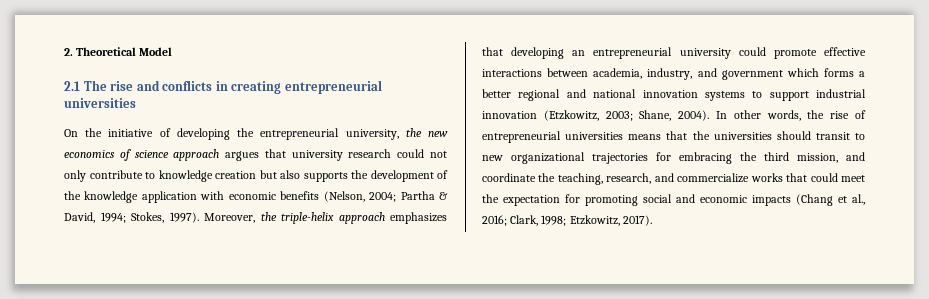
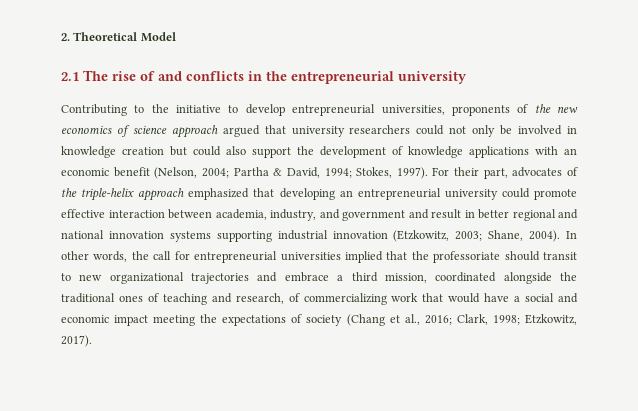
(134, 86) none -> [140,71,155,81] of
[231,80,382,94] [64,98,136,108] [64,128,399,140] creating entrepreneurial universities // On the initiative of developing the entrepreneurial university, -> [266,71,467,84] [61,104,529,116] the entrepreneurial university // Contributing to the initiative to develop entrepreneurial universities, proponents of
[225,151,260,161] argues -> [222,125,260,137] argued
[348,149,392,158] research -> [349,125,411,134] researchers
[89,170,448,182] [64,191,320,203] contribute to knowledge creation but also supports the development of the knowledge application with economic benefits -> [500,125,577,135] [61,146,577,158] [61,167,150,177] be involved in knowledge creation but could also support the development of knowledge applications with an economic benefit
[204,213,255,223] Moreover, -> [432,167,579,179] For their part, advocates of
[390,212,447,224] emphasizes -> [188,188,250,200] emphasized
[482,69,542,77] interactions -> [108,210,165,218] interaction
[786,68,865,77] which forms a -> [408,209,475,219] and result in
[752,91,809,101] to support -> [216,231,272,242] supporting
[830,110,866,119] [482,131,662,143] rise of entrepreneurial universities means -> [153,251,383,263] call for entrepreneurial universities implied
[713,132,772,140] universities -> [433,251,501,263] professoriate
[656,152,865,164] [482,173,865,185] [482,194,791,206] for embracing the third mission, and coordinate the teaching, research, and commercialize works that could meet the expectation for promoting social and economic impacts -> [257,272,578,284] [61,293,578,305] [61,314,343,326] and embrace a third mission, coordinated alongside the traditional ones of teaching and research, of commercializing work that would have a social and economic impact meeting the expectations of society

